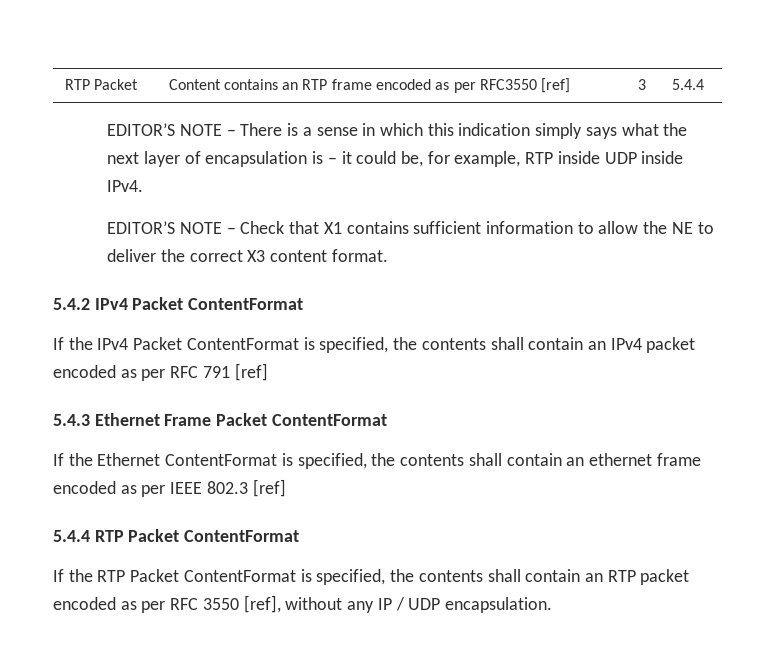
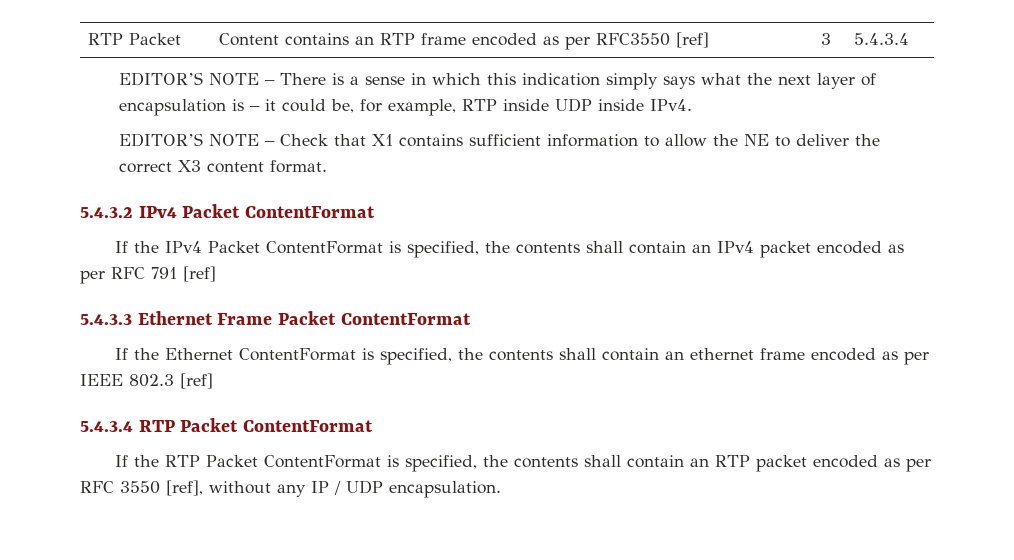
[671,79,704,90] 5.4.4 -> [854,33,910,45] 5.4.3.4
[53,298,90,310] 5.4.2 -> [80,207,133,218] 5.4.3.2
[53,414,90,426] 5.4.3 -> [80,314,132,325] 5.4.3.3
[53,530,90,542] 5.4.4 -> [80,421,133,432] 5.4.3.4

